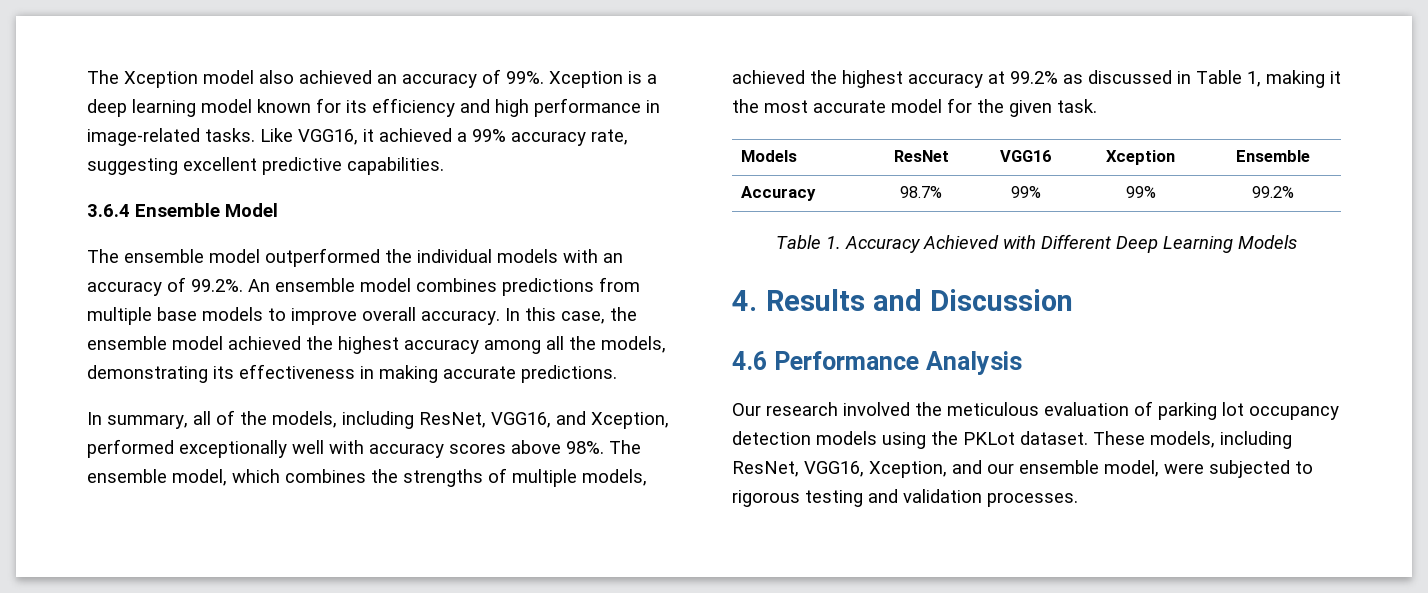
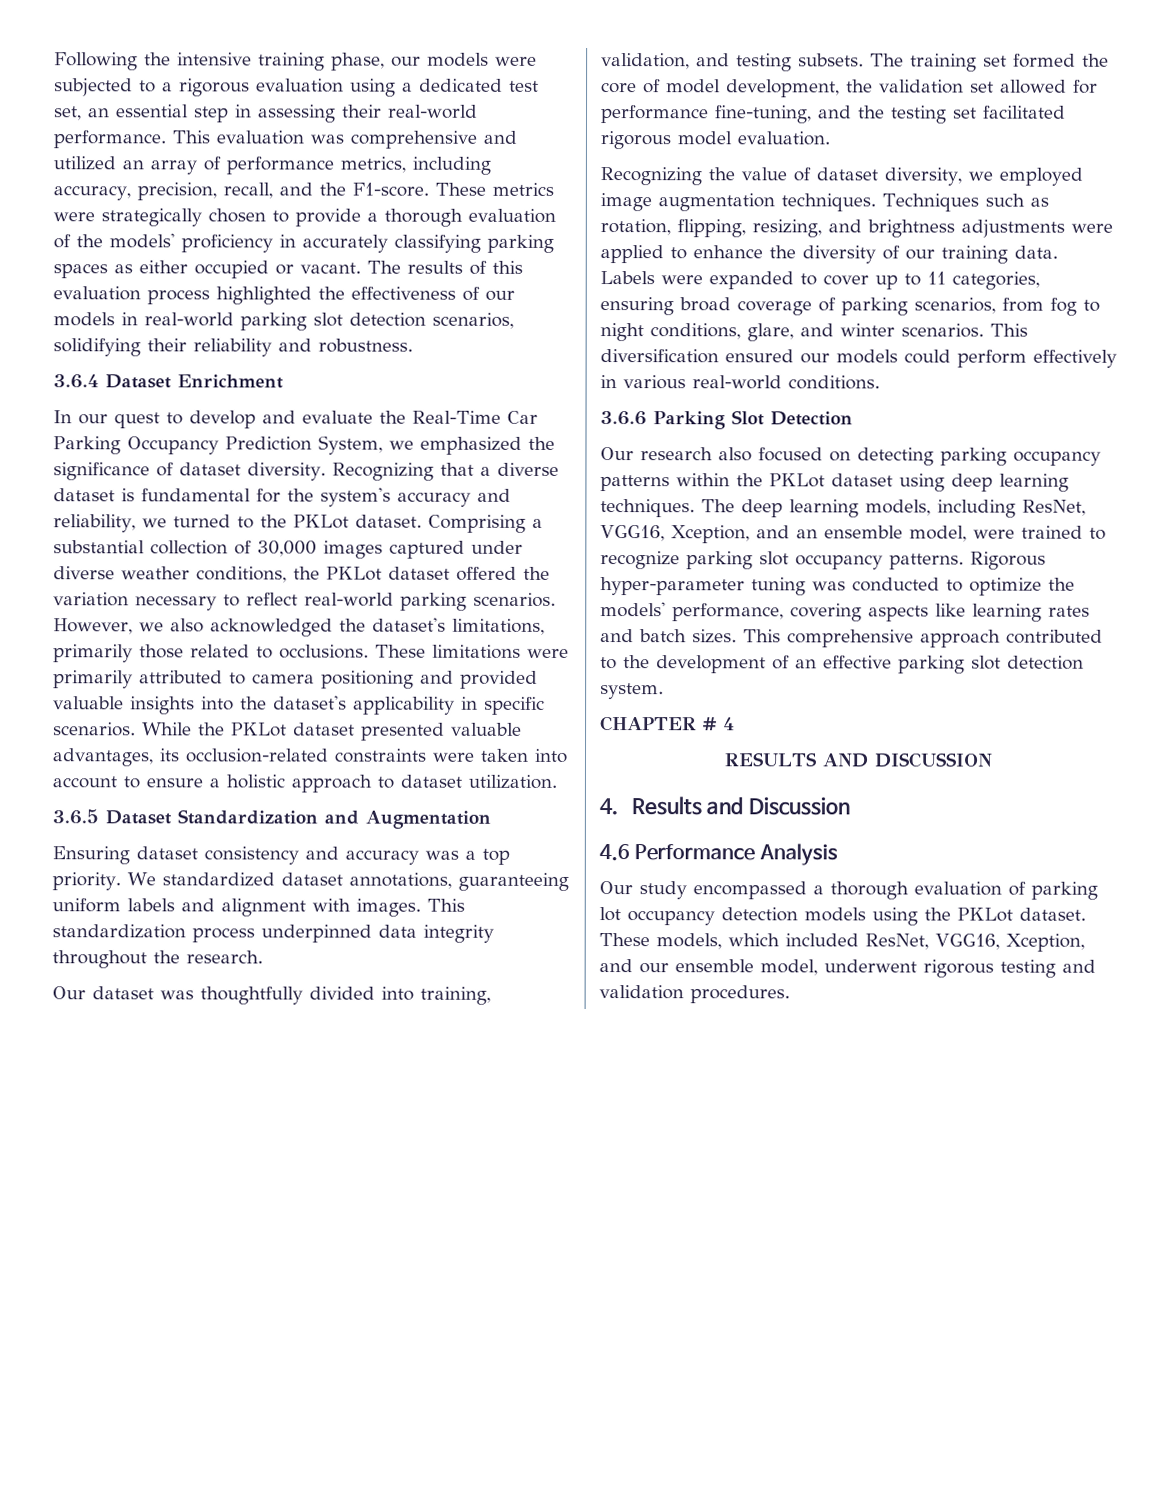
[87,69,657,88] [87,98,660,117] [87,128,628,146] [87,157,444,175] [87,203,278,217] [87,248,623,267] [87,277,640,296] [87,307,637,325] [87,336,666,354] [87,364,617,383] [87,410,669,429] [87,439,641,458] [87,468,647,487] [732,70,1341,88] [732,98,1097,117] [740,150,797,162] [893,150,949,162] [1000,150,1051,162] [1106,150,1175,165] [1235,150,1310,162] [740,186,816,201] [900,186,942,198] [1010,186,1041,198] [1125,186,1156,198] [1251,186,1294,198] [776,234,1297,253] The Xception model also achieved an accuracy of 99%. Xception is a deep learning model known for its efficiency and high performance in image-related tasks. Like VGG16, it achieved a 99% accuracy rate, suggesting excellent predictive capabilities. // 3.6.4 Ensemble Model // The ensemble model outperformed the individual models with an accuracy of 99.2%. An ensemble model combines predictions from multiple base models to improve overall accuracy. In this case, the ensemble model achieved the highest accuracy among all the models, demonstrating its effectiveness in making accurate predictions. // In summary, all of the models, including ResNet, VGG16, and Xception, performed exceptionally well with accuracy scores above 98%. The ensemble model, which combines the strengths of multiple models, achieved the highest accuracy at 99.2% as discussed in Table 1, making it the most accurate model for the given task. // Models | ResNet | VGG16 | Xception | Ensemble // Accuracy | 98.7% | 99% | 99% | 99.2% // Table 1. Accuracy Achieved with Different Deep Learning Models -> [54,52,537,71] [54,78,539,97] [53,104,478,123] [53,130,517,149] [53,156,491,175] [53,182,554,201] [53,208,556,227] [53,233,554,253] [53,260,523,279] [53,286,515,305] [53,312,514,331] [53,338,413,357] [53,374,284,389] [53,410,538,429] [53,435,555,455] [53,462,559,481] [53,487,511,507] [53,514,543,533] [53,540,523,559] [53,566,550,583] [53,592,556,611] [53,617,545,637] [53,644,569,663] [53,670,538,689] [53,695,545,715] [53,722,522,741] [52,748,568,767] [52,774,557,793] [52,809,491,829] [52,846,510,865] [52,872,569,891] [52,898,465,917] [52,924,494,943] [52,950,263,969] [52,986,491,1005] [601,53,1109,72] [601,79,1098,98] [600,105,1066,124] [600,131,830,150] [600,167,1083,186] [600,193,1049,212] [600,219,1113,238] [600,245,1058,264] [600,271,1040,290] [600,297,1100,316] [600,323,1028,342] [600,349,1117,368] [600,375,880,390] [600,410,853,430] [600,447,1101,466] [600,473,1069,492] [600,499,1086,518] [600,525,1106,544] [600,551,1046,570] [600,577,1075,596] [600,602,1090,622] [600,629,1103,648] [600,655,1084,674] [600,683,664,700] [600,716,735,732] [723,752,993,768] Following the intensive training phase, our models were subjected to a rigorous evaluation using a dedicated test set, an essential step in assessing their real-world performance. This evaluation was comprehensive and utilized an array of performance metrics, including accuracy, precision, recall, and the F1-score. These metrics were strategically chosen to provide a thorough evaluation of the models' proficiency in accurately classifying parking spaces as either occupied or vacant. The results of this evaluation process highlighted the effectiveness of our models in real-world parking slot detection scenarios, solidifying their reliability and robustness. // 3.6.4 Dataset Enrichment // In our quest to develop and evaluate the Real-Time Car Parking Occupancy Prediction System, we emphasized the significance of dataset diversity. Recognizing that a diverse dataset is fundamental for the system's accuracy and reliability, we turned to the PKLot dataset. Comprising a substantial collection of 30,000 images captured under diverse weather conditions, the PKLot dataset offered the variation necessary to reflect real-world parking scenarios. However, we also acknowledged the dataset's limitations, primarily those related to occlusions. These limitations were primarily attributed to camera positioning and provided valuable insights into the dataset's applicability in specific scenarios. While the PKLot dataset presented valuable advantages, its occlusion-related constraints were taken into account to ensure a holistic approach to dataset utilization. // 3.6.5 Dataset Standardization and Augmentation // Ensuring dataset consistency and accuracy was a top priority. We standardized dataset annotations, guaranteeing uniform labels and alignment with images. This standardization process underpinned data integrity throughout the research. // Our dataset was thoughtfully divided into training, validation, and testing subsets. The training set formed the core of model development, the validation set allowed for performance fine-tuning, and the testing set facilitated rigorous model evaluation. // Recognizing the value of dataset diversity, we employed image augmentation techniques. Techniques such as rotation, flipping, resizing, and brightness adjustments were applied to enhance the diversity of our training data. Labels were expanded to cover up to 11 categories, ensuring broad coverage of parking scenarios, from fog to night conditions, glare, and winter scenarios. This diversification ensured our models could perform effectively in various real-world conditions. // 3.6.6 Parking Slot Detection // Our research also focused on detecting parking occupancy patterns within the PKLot dataset using deep learning techniques. The deep learning models, including ResNet, VGG16, Xception, and an ensemble model, were trained to recognize parking slot occupancy patterns. Rigorous hyper-parameter tuning was conducted to optimize the models' performance, covering aspects like learning rates and batch sizes. This comprehensive approach contributed to the development of an effective parking slot detection system. // CHAPTER # 4 // RESULTS AND DISCUSSION
[766,402,1039,416] research involved the meticulous -> [639,881,909,900] study encompassed a thorough
[1220,431,1292,449] including -> [728,933,859,947] which included
[1164,460,1313,478] were subjected to -> [824,959,917,973] underwent
[987,492,1078,507] processes. -> [690,985,790,1004] procedures.

